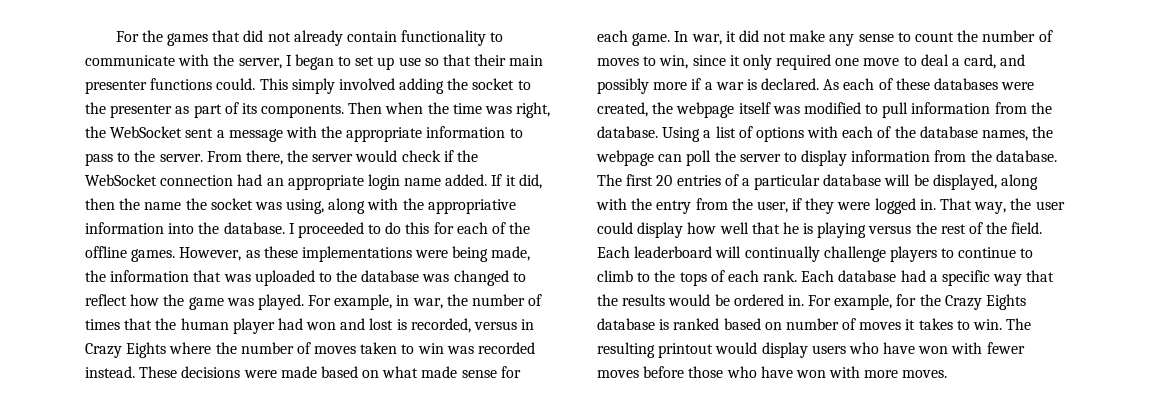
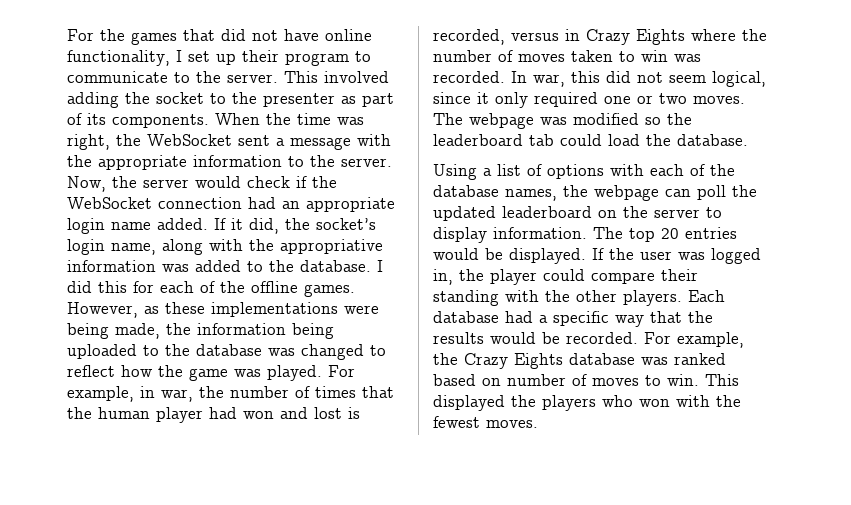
[293,30,504,46] [85,54,544,70] [85,78,335,94] already contain functionality to communicate with the server, I began to set up use so that their main presenter functions could. This simply -> [284,29,372,41] [67,50,371,66] [67,71,318,83] have online functionality, I set up their program to communicate to the server. This
[348,102,424,114] Then when -> [215,113,260,125] When
[85,150,283,166] pass to the server. From there, -> [310,155,392,167] [67,176,106,192] the server. Now,
[85,198,325,214] then the name the socket was using, -> [285,218,376,230] [67,239,156,255] the socket’s login name,
[168,222,402,238] into the database. I proceeded to do -> [162,260,383,272] [67,281,92,293] was added to the database. I did
[193,270,251,282] that was -> [292,323,334,339] being
[478,342,536,354] [85,366,521,378] [597,30,671,46] recorded instead. These decisions were made based on what made sense for each game. -> [433,71,505,83] recorded.
[725,30,1053,46] [597,55,689,69] it did not make any sense to count the number of moves to win, -> [571,71,766,87] this did not seem logical,
[863,54,1026,69] [597,78,1035,94] [597,102,1052,118] [597,126,658,138] move to deal a card, and possibly more if a war is declared. As each of these databases were created, the webpage itself was modified to pull information from the database. -> [637,93,745,104] [433,113,692,129] [433,134,748,146] or two moves. The webpage was modified so the leaderboard tab could load the database. //
[739,150,1057,166] [597,174,1039,190] [596,198,1065,214] [597,222,1043,238] [597,246,1034,262] [597,270,798,286] server to display information from the database. The first 20 entries of a particular database will be displayed, along with the entry from the user, if they were logged in. That way, the user could display how well that he is playing versus the rest of the field. Each leaderboard will continually challenge players to continue to climb to the tops of each rank. -> [433,206,722,221] [433,227,737,243] [433,248,761,264] [433,269,698,285] [433,290,682,306] updated leaderboard on the server to display information. The top 20 entries would be displayed. If the user was logged in, the player could compare their standing with the other players.
[733,294,917,310] ordered in. For example, for -> [566,332,744,348] recorded. For example,
[659,319,670,330] is -> [641,357,668,365] was
[905,318,1032,330] [597,342,1025,358] [597,366,899,378] it takes to win. The resulting printout would display users who have won with fewer moves before those who have won with more -> [645,374,739,386] [433,395,741,411] [433,416,480,428] to win. This displayed the players who won with the fewest

